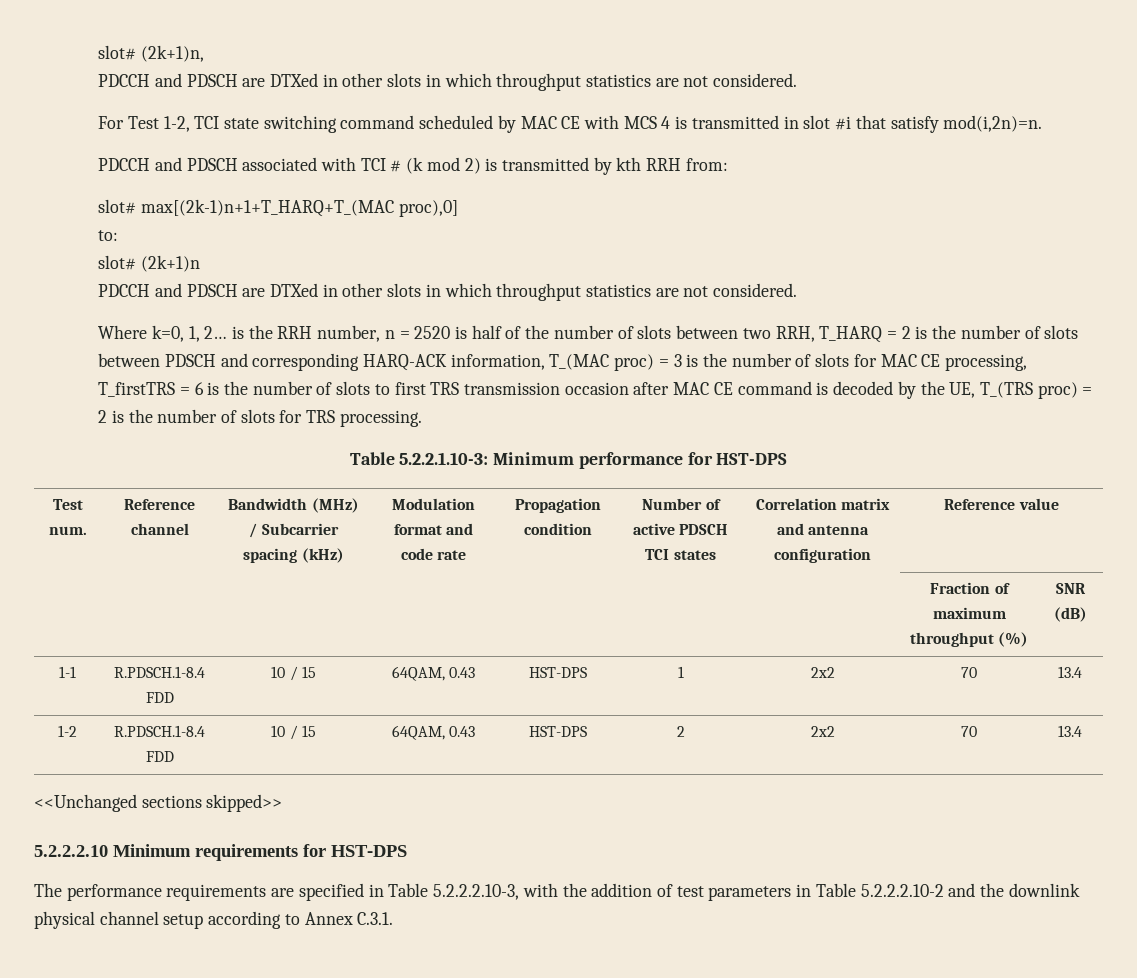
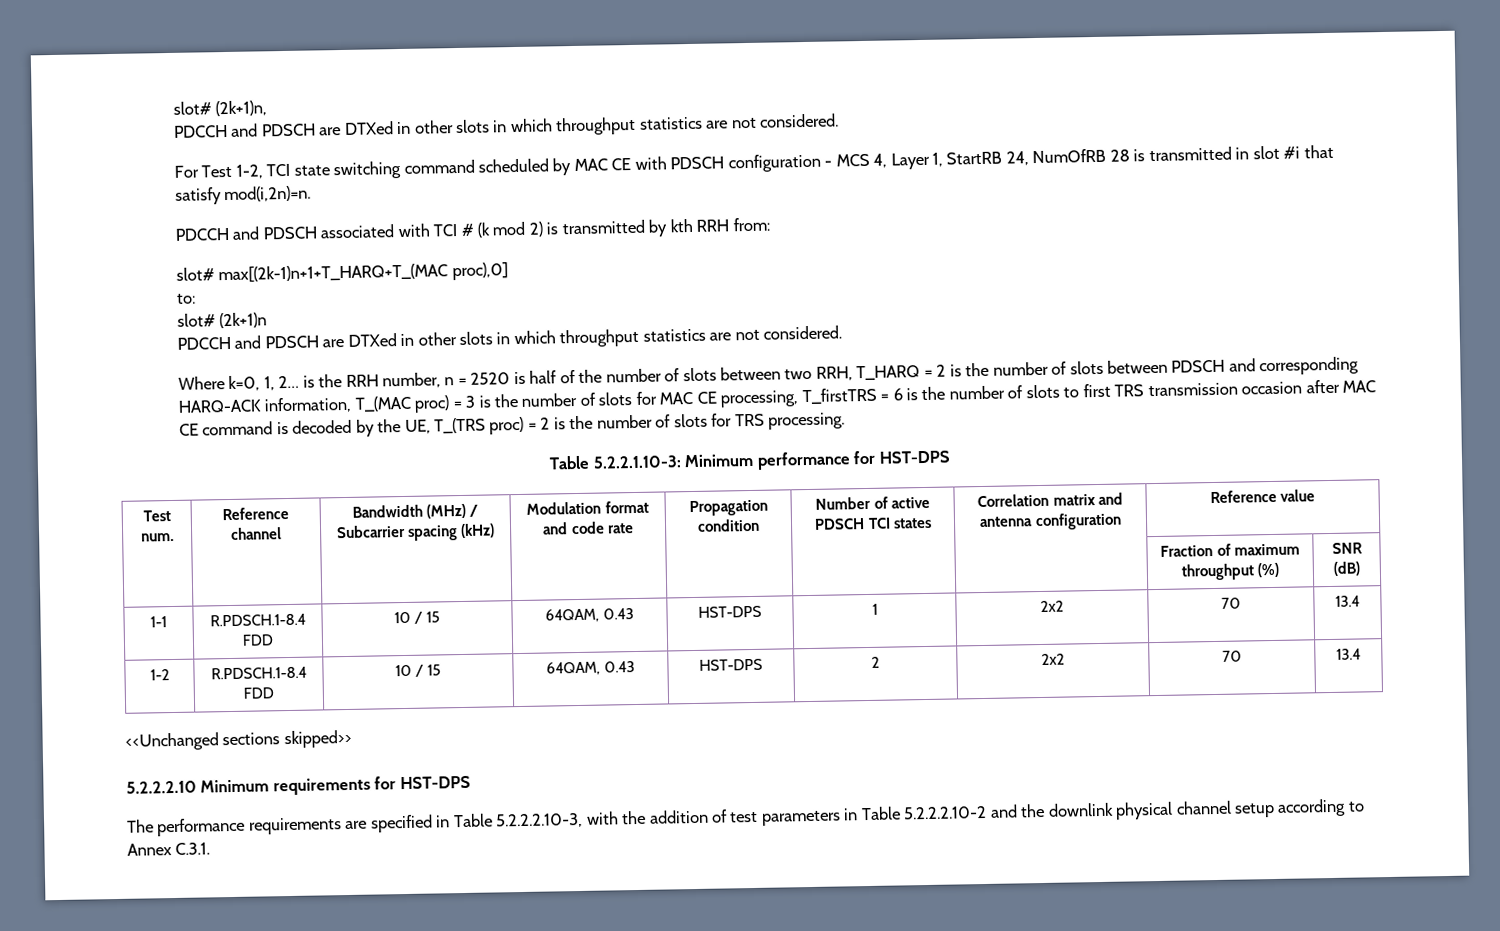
[623,116,671,129] MCS 4 -> [670,148,1130,173] PDSCH configuration - MCS 4, Layer 1, StartRB 24, NumOfRB 28

